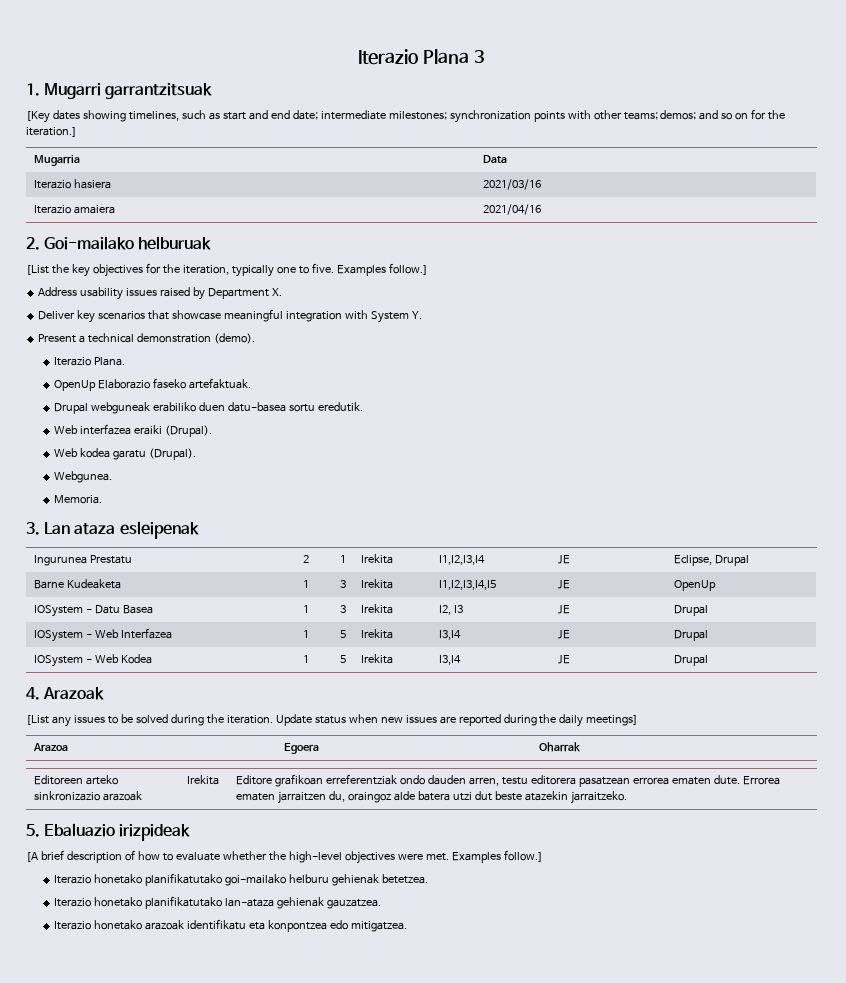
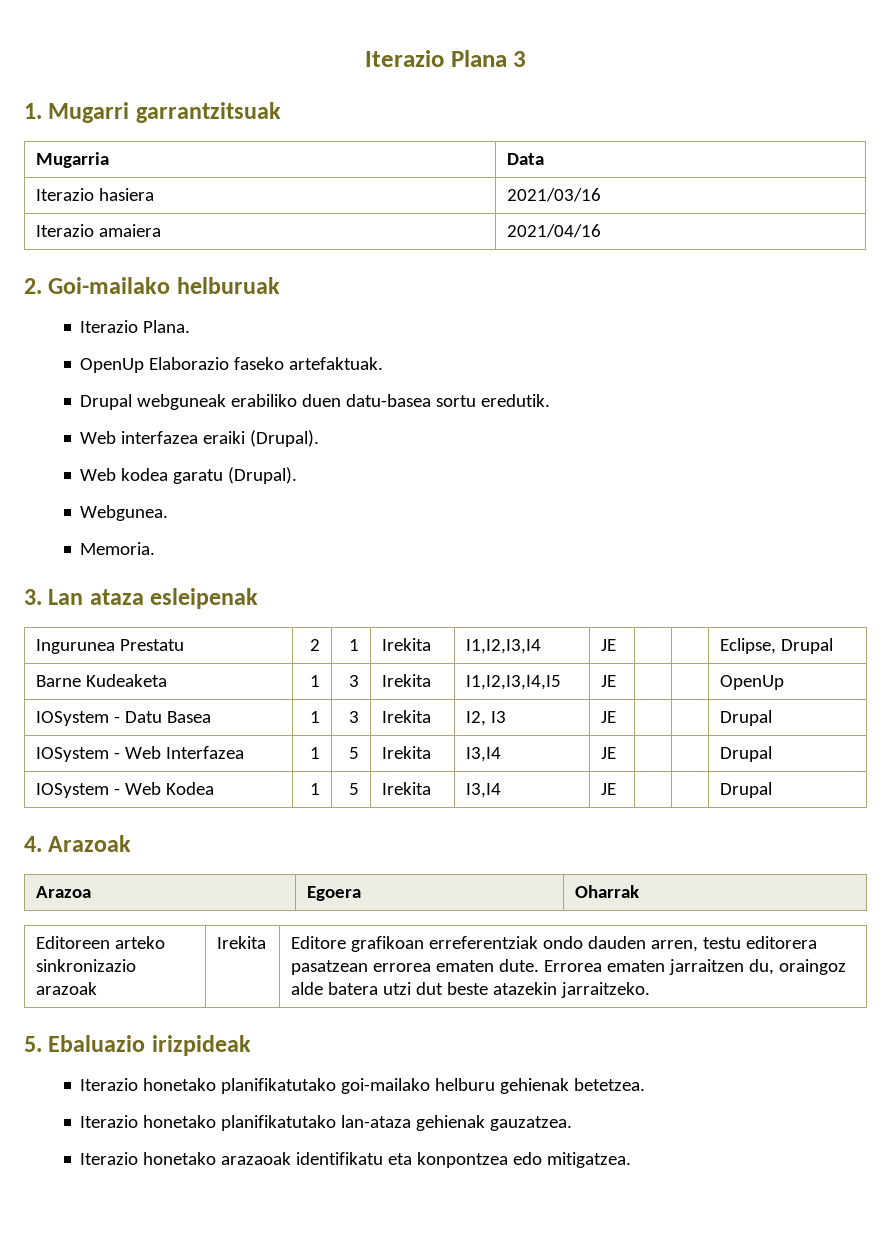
[26,109,786,123] [26,127,77,137] // [Key dates showing timelines, such as start and end date; intermediate milestones; synchronization points with other teams; demos; and so on for the iteration.] -> (281, 112) none
[26,263,428,277] [38,287,282,300] [38,309,422,323] [38,333,255,344] // [List the key objectives for the iteration, typically one to five. Examples follow.] // Address usability issues raised by Department X. // Deliver key scenarios that showcase meaningful integration with System Y. // Present a technical demonstration (demo). -> (280, 285) none
[26,714,639,727] // [List any issues to be solved during the iteration. Update status when new issues are reported during the daily meetings] -> (132, 843) none
[26,850,543,864] // [A brief description of how to evaluate whether the high-level objectives were met. Examples follow.] -> (251, 1045) none
[144,920,184,930] arazoak -> [221,1152,292,1165] arazaoak

